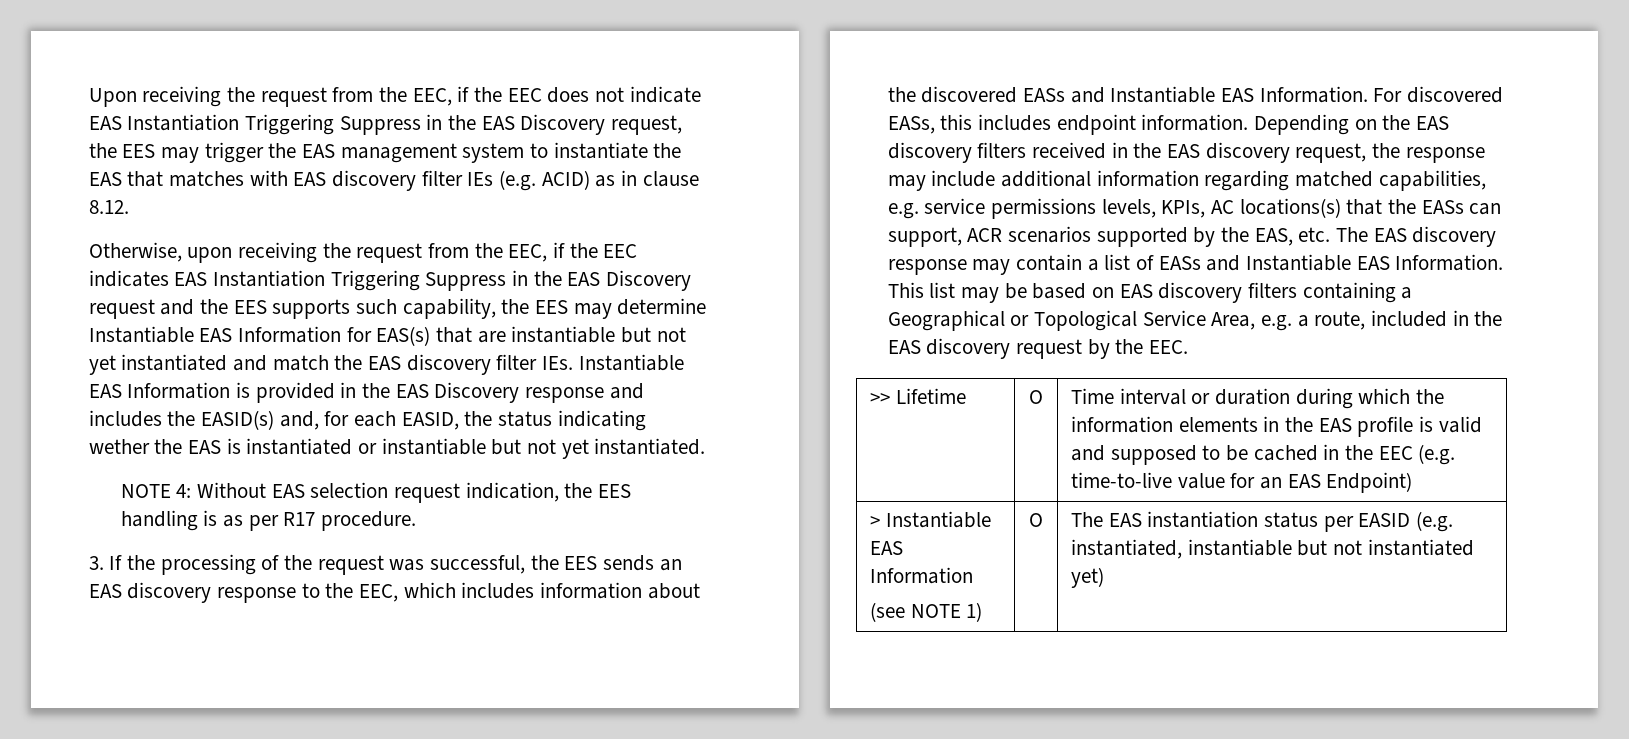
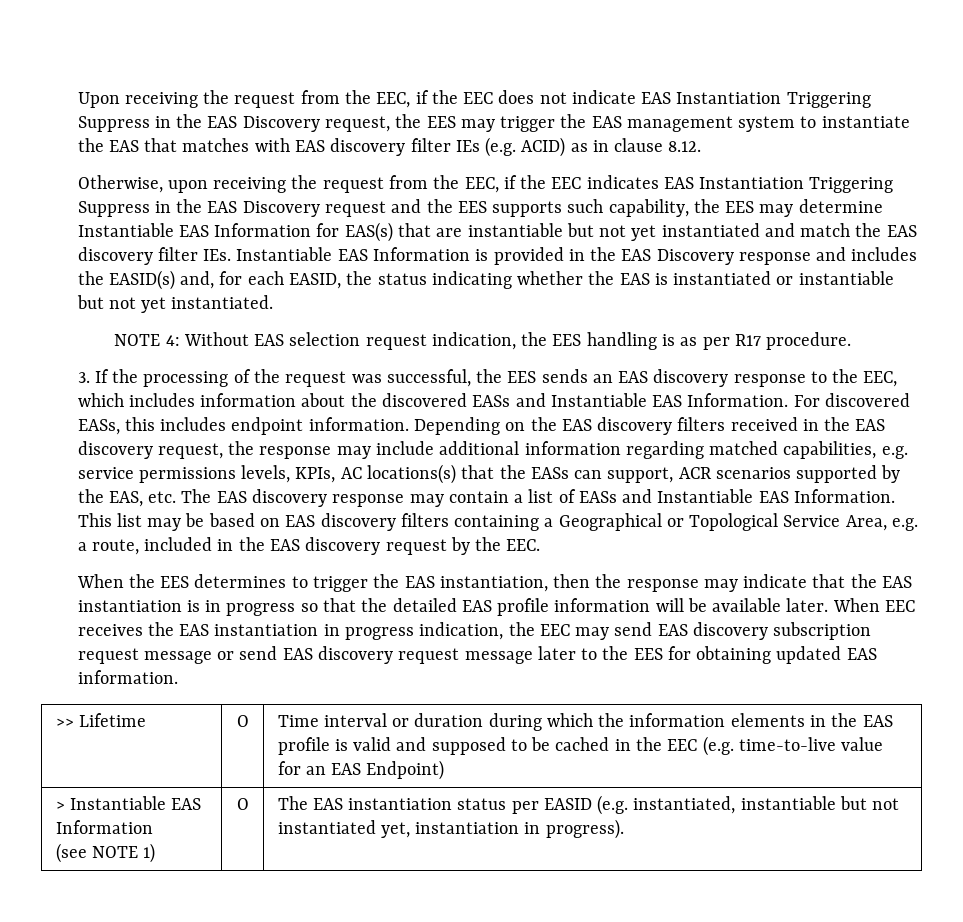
[88,439,150,454] wether -> [517,271,584,285] whether
(1189, 347) none -> [76,574,912,592] [77,598,915,616] [77,622,872,640] [77,646,877,664] [77,670,178,684] // When the EES determines to trigger the EAS instantiation, then the response may indicate that the EAS instantiation is in progress so that the detailed EAS profile information will be available later. When EEC receives the EAS instantiation in progress indication, the EEC may send EAS discovery subscription request message or send EAS discovery request message later to the EES for obtaining updated EAS information.
[1071,567,1105,588] yet) -> [380,819,624,839] yet, instantiation in progress).

